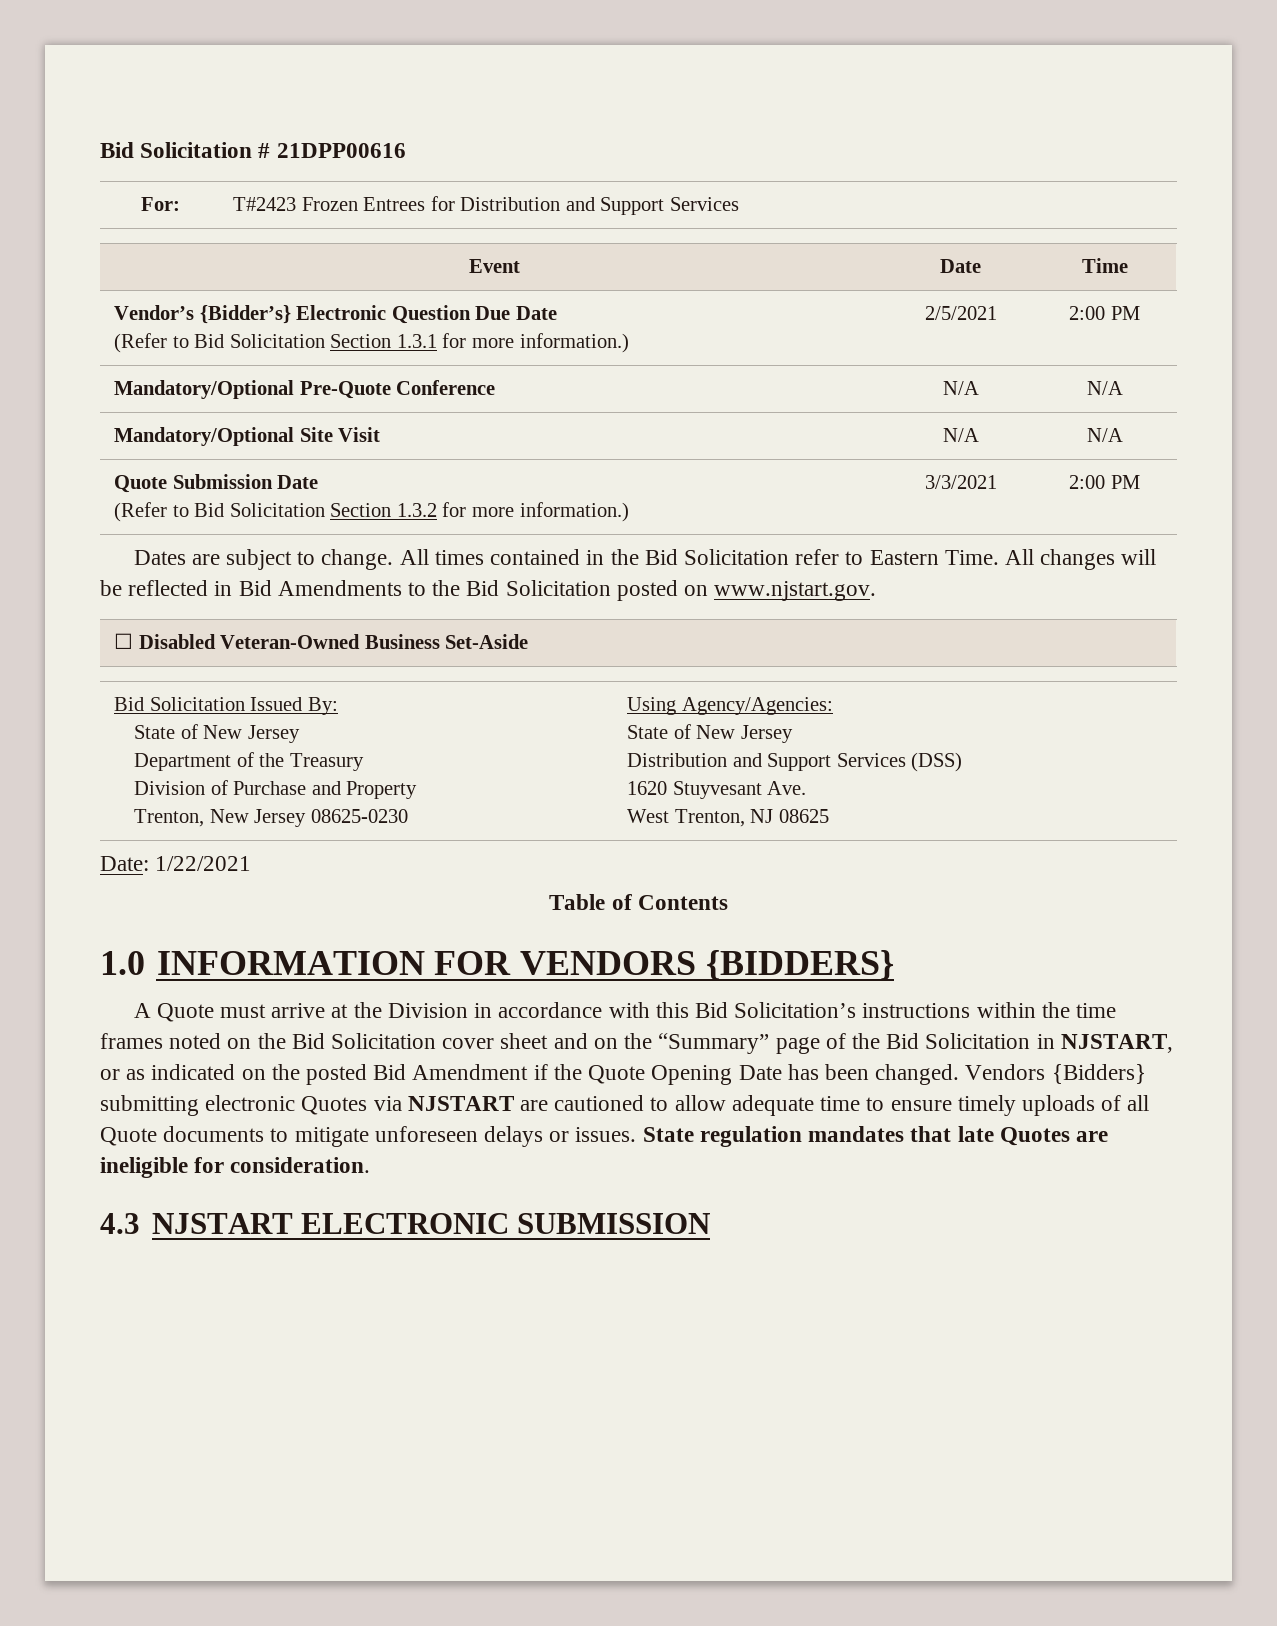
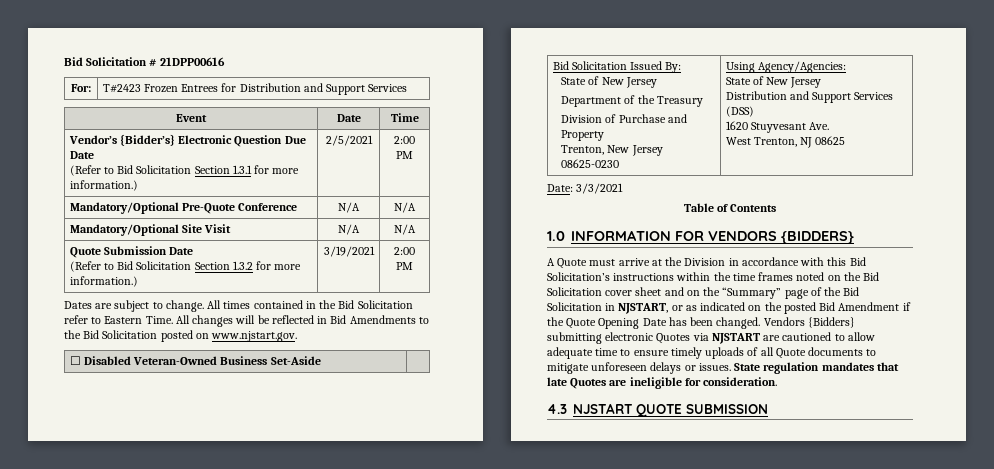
[924,475,997,489] 3/3/2021 -> [323,246,375,257] 3/19/2021
[155,856,252,871] 1/22/2021 -> [576,183,624,194] 3/3/2021
[300,1213,509,1234] ELECTRONIC -> [636,404,682,417] QUOTE

